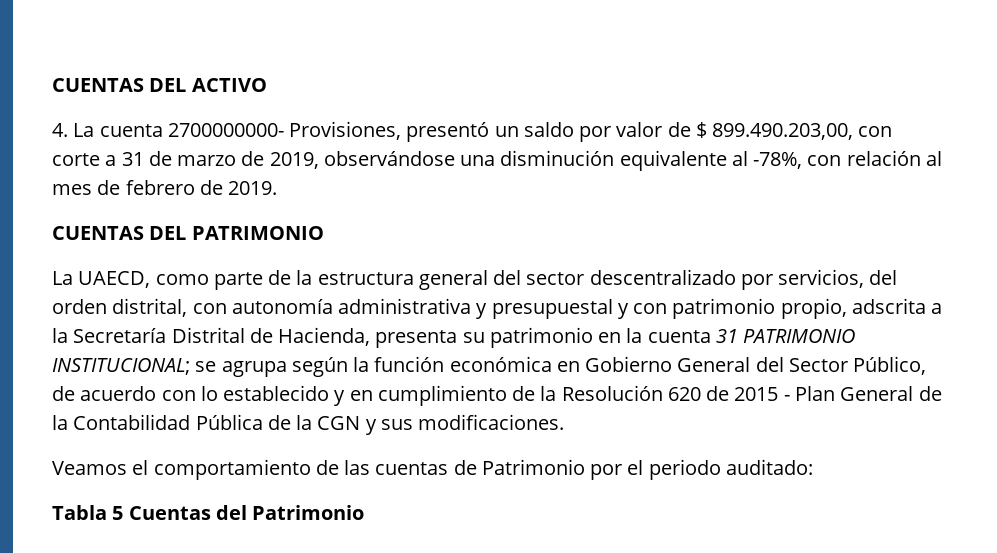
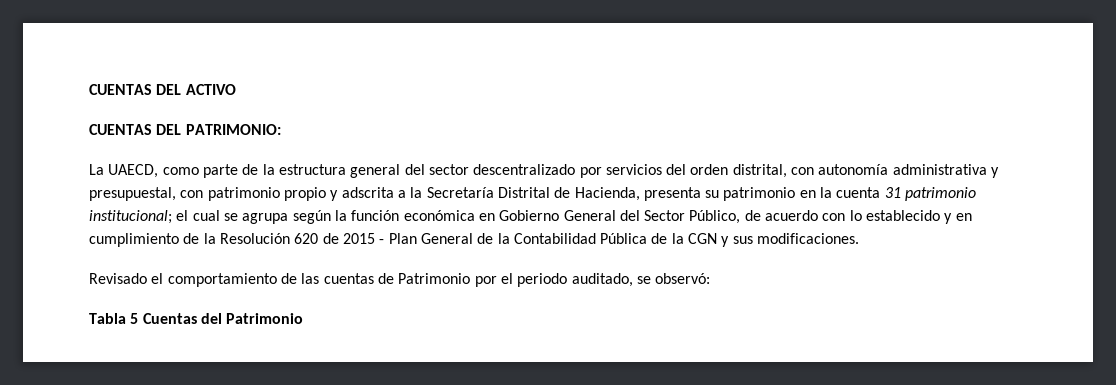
[52,121,893,142] [52,150,942,171] [52,180,278,195] [52,226,325,240] // 4. La cuenta 2700000000- Provisiones, presentó un saldo por valor de $ 899.490.203,00, con corte a 31 de marzo de 2019, observándose una disminución equivalente al -78%, con relación al mes de febrero de 2019. // CUENTAS DEL PATRIMONIO -> [89,124,281,135] // CUENTAS DEL PATRIMONIO:
[778,269,865,288] servicios, -> [605,164,662,175] servicios
[491,298,847,319] presupuestal y con patrimonio propio, -> [89,187,339,201] presupuestal, con patrimonio propio y
[743,329,856,343] [52,358,190,375] PATRIMONIO INSTITUCIONAL; -> [905,187,977,201] [89,210,220,224] patrimonio institucional; el cual
[52,461,127,475] Veamos -> [89,273,147,284] Revisado
[725,459,813,475] auditado: -> [571,273,711,287] auditado, se observó:

